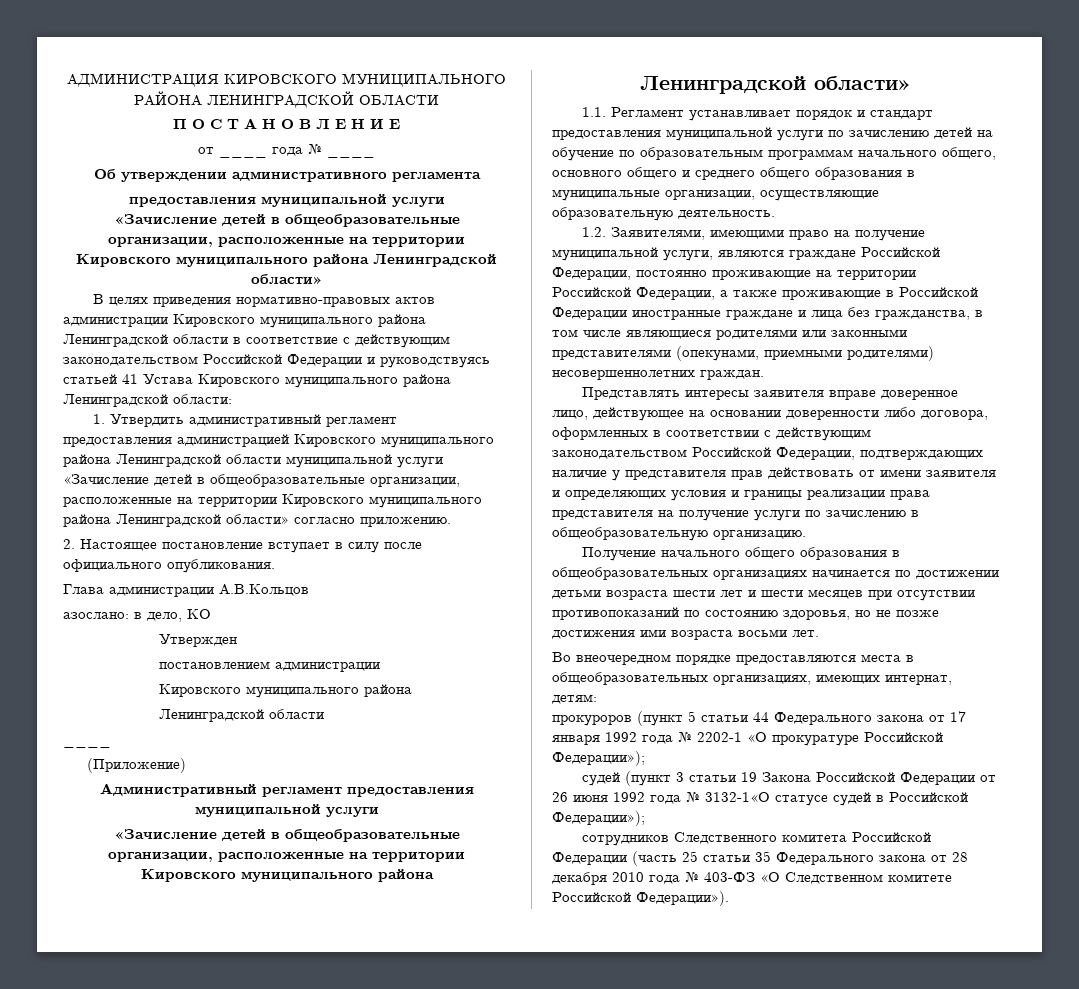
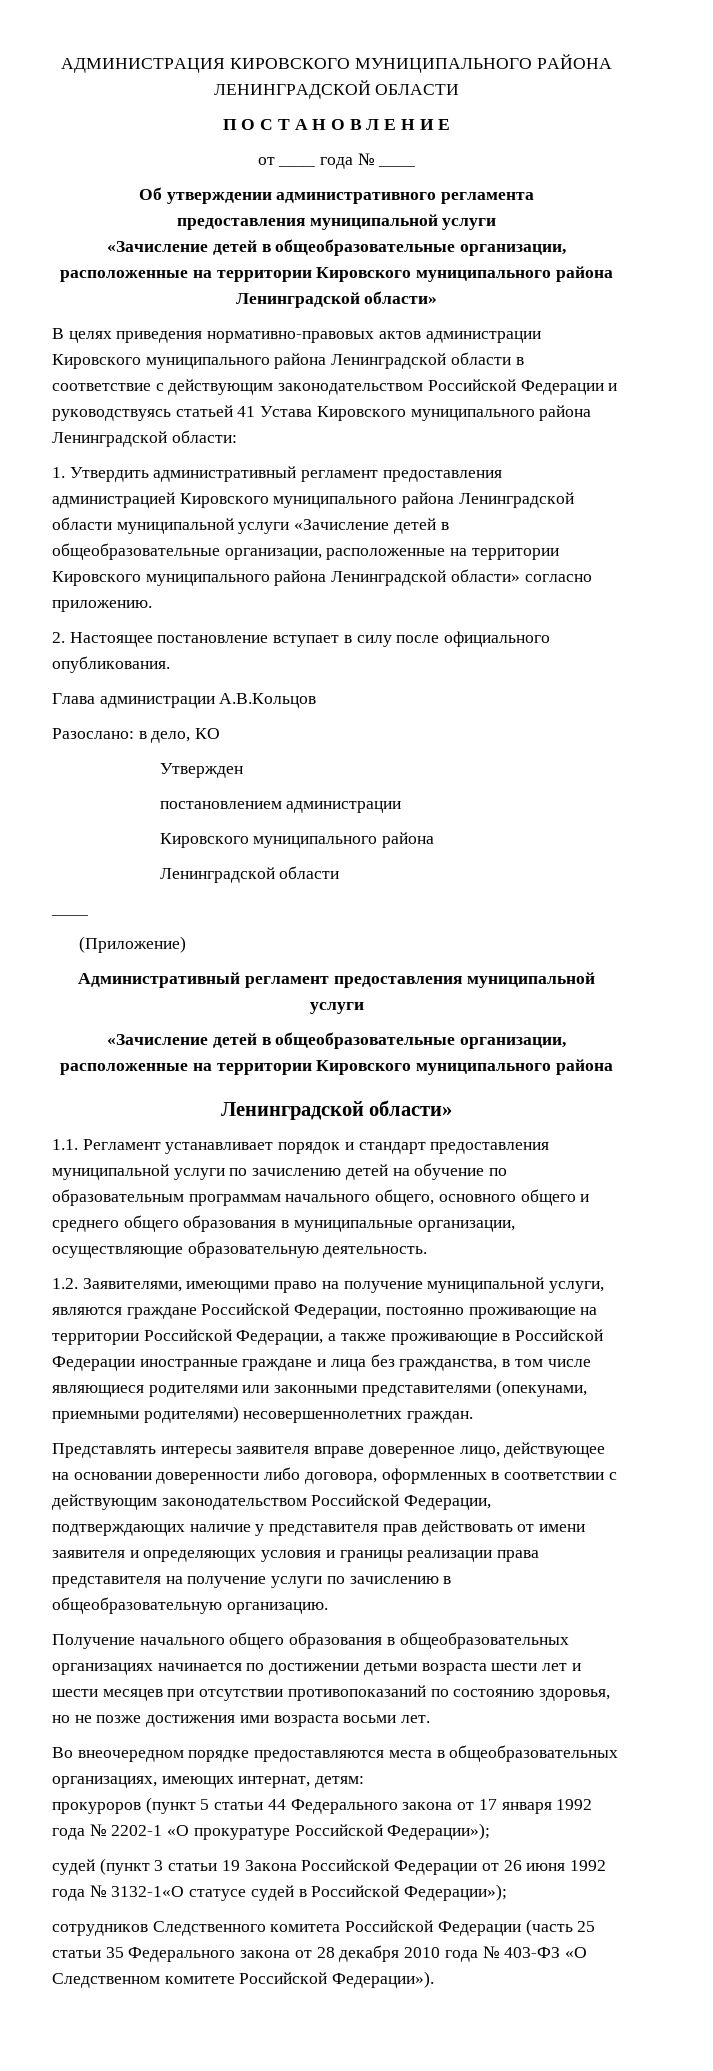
[63,612,129,619] азослано: -> [52,728,134,739] Разослано:

